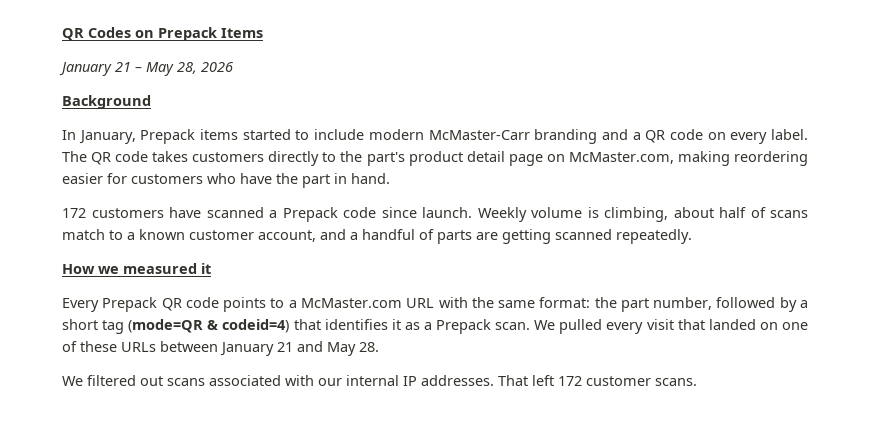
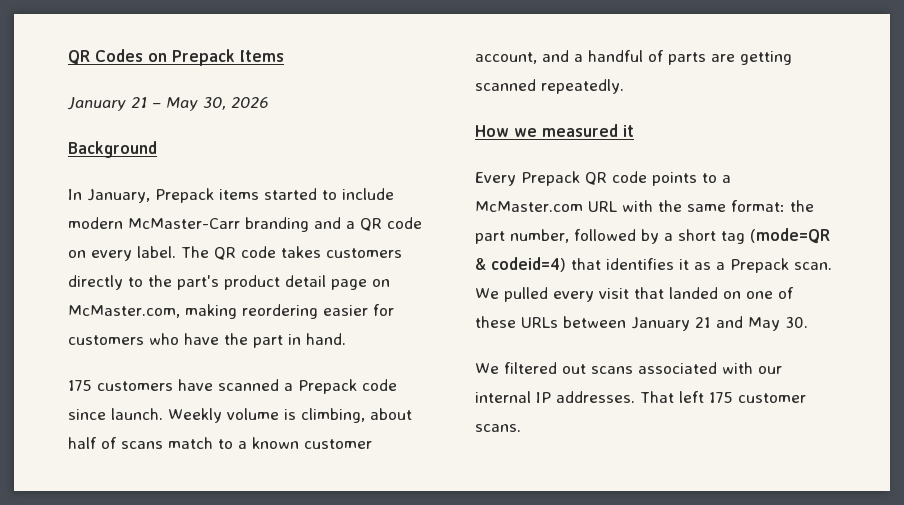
[177,62,197,74] 28, -> [203,97,226,110] 30,
[62,208,86,218] 172 -> [68,380,92,391] 175
[359,342,379,352] 28. -> [785,317,808,328] 30.
[558,376,582,386] 172 -> [709,392,733,403] 175

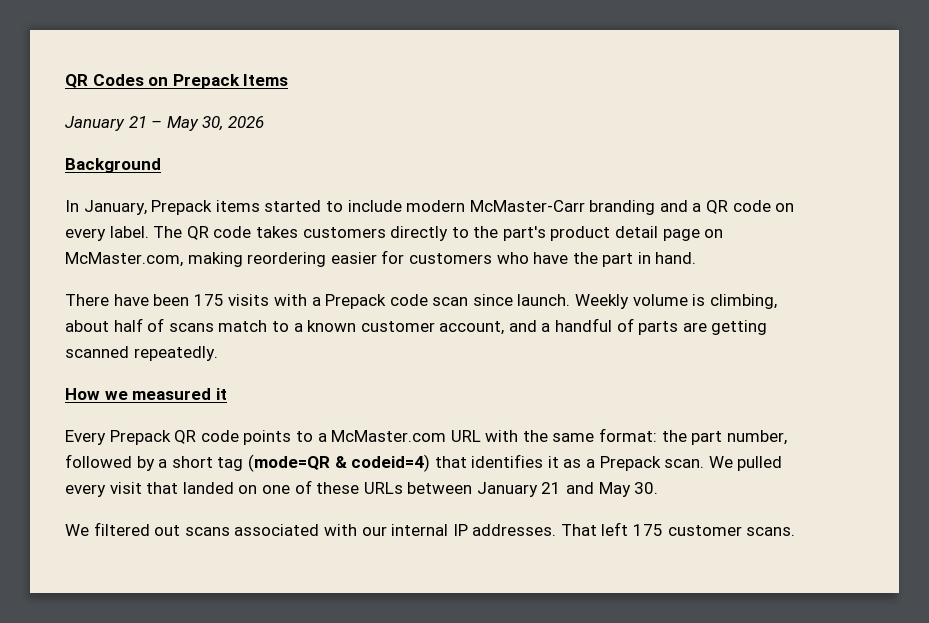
[68,379,279,391] 175 customers have scanned -> [65,294,307,306] There have been 175 visits with
(397, 385) none -> [432,297,469,306] scan

